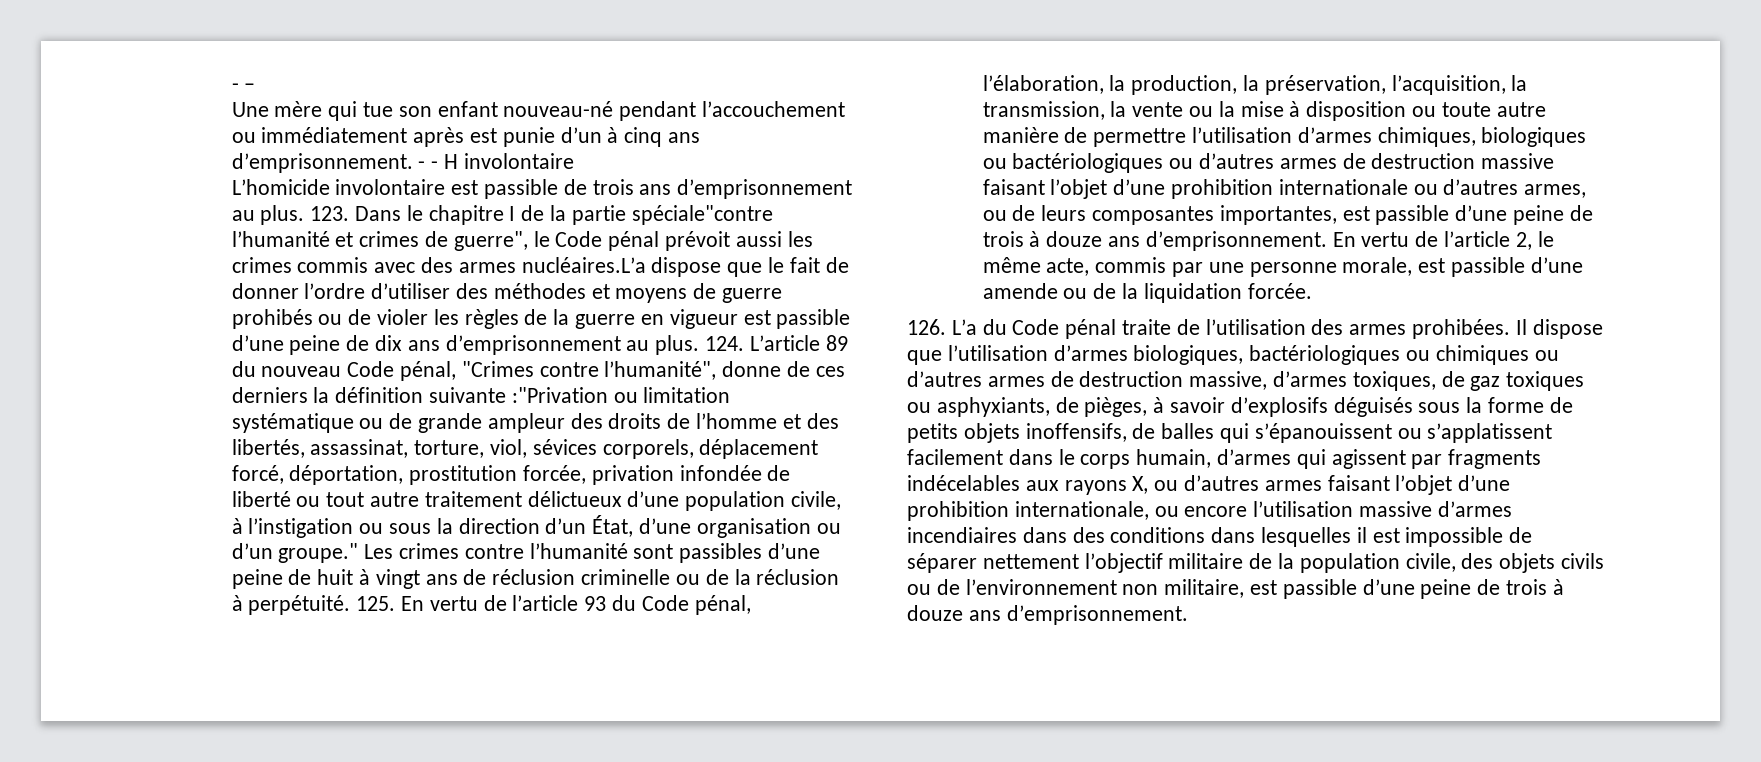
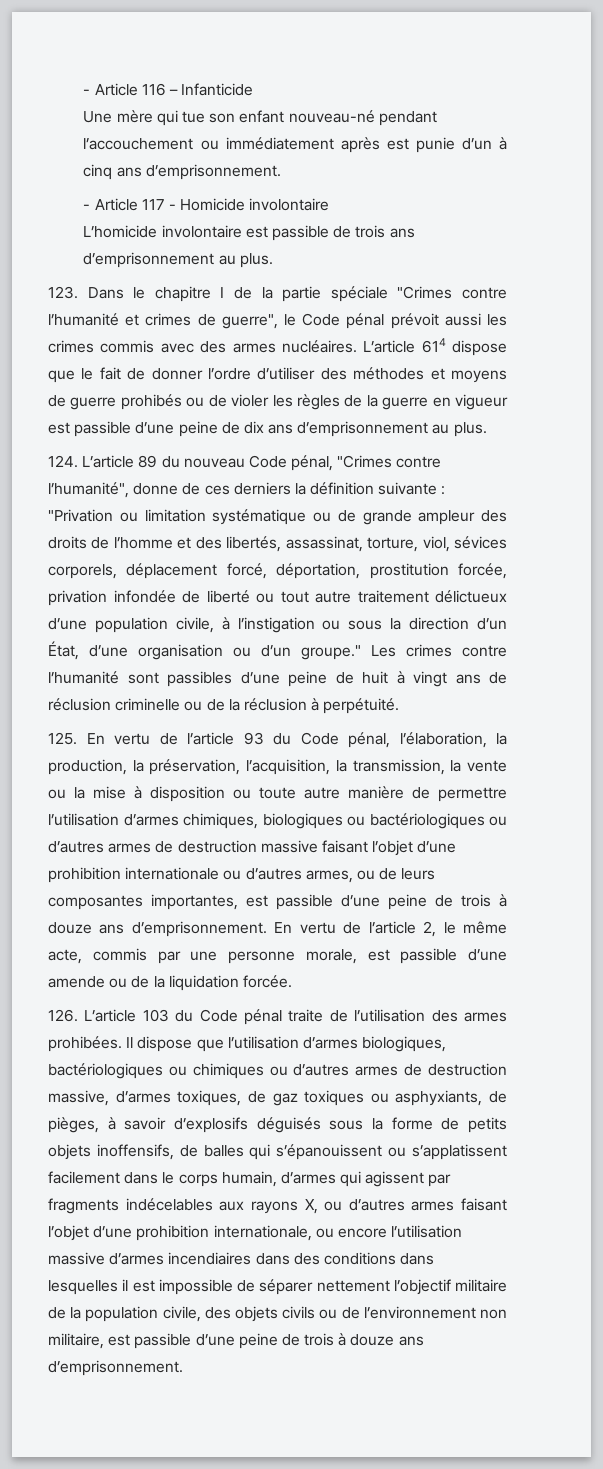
[231,83,256,91] - – -> [83,83,254,96] - Article 116 – Infanticide
[418,154,459,169] - - H -> [83,198,246,211] // - Article 117 - Homicide
(305, 215) none -> (273, 260) //
[631,205,773,225] spéciale"contre -> [330,286,507,302] spéciale "Crimes contre
[521,257,646,273] nucléaires.L’a -> [281,338,446,353] nucléaires. L’article 614
(700, 345) none -> (487, 429) //
[511,387,608,403] :"Privation -> [441,486,446,495] [48,509,113,522] : "Privation
(351, 605) none -> (400, 706) //
[951,319,977,335] L’a -> [84,1009,169,1022] L’article 103

